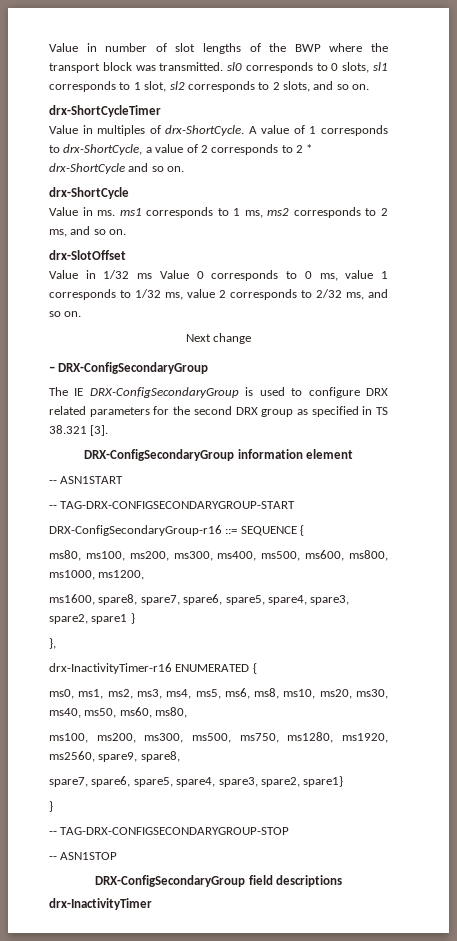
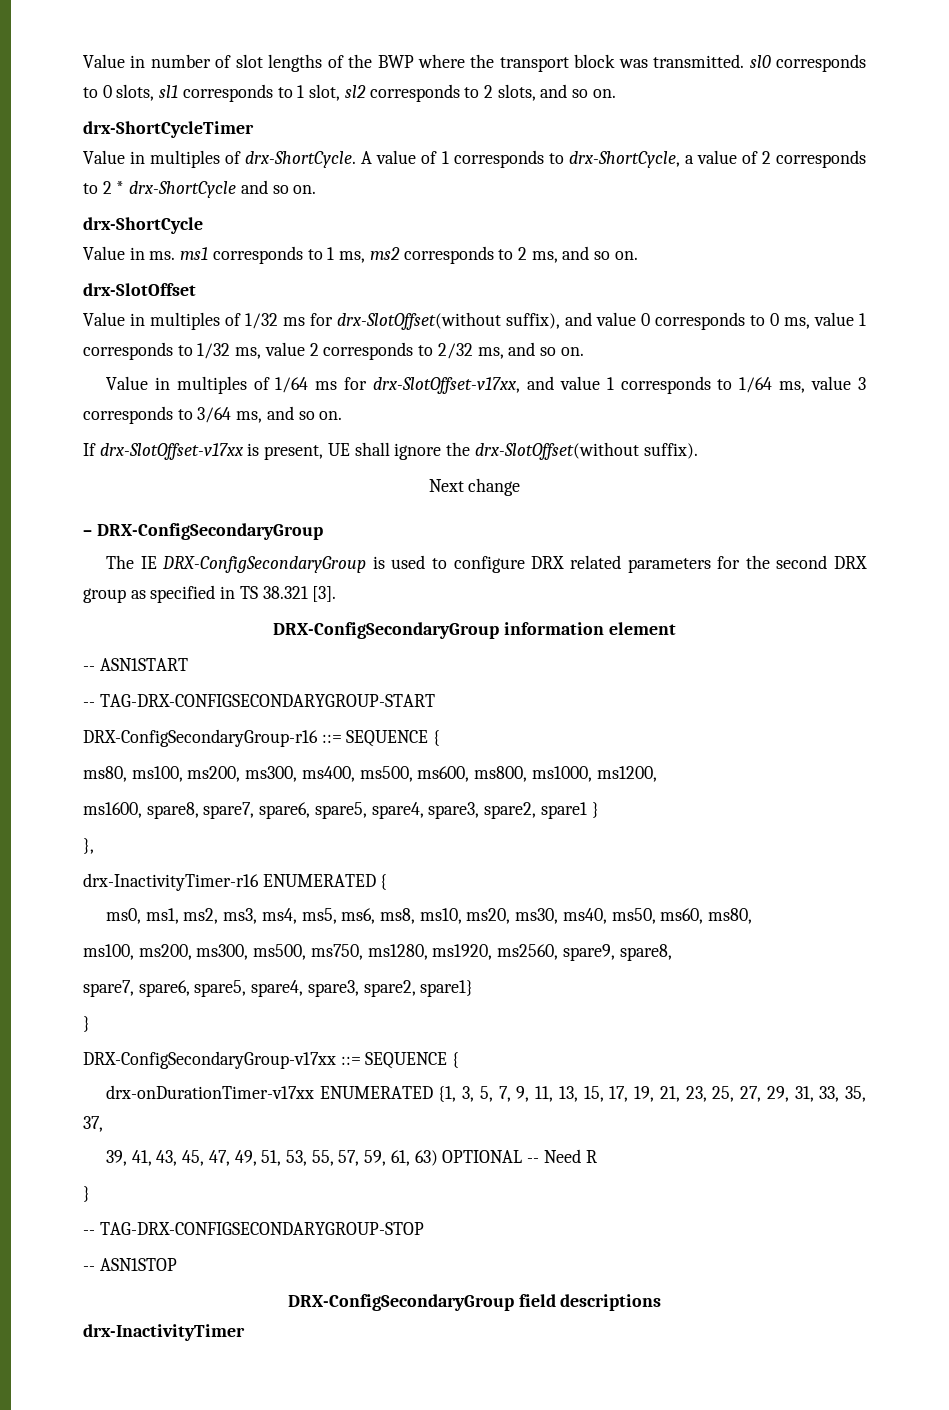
[103,270,189,279] 1/32 ms Value -> [150,312,636,330] multiples of 1/32 ms for drx-SlotOffset(without suffix), and value
(82, 314) none -> [105,376,867,394] [83,406,343,424] [83,442,698,460] // Value in multiples of 1/64 ms for drx-SlotOffset-v17xx, and value 1 corresponds to 1/64 ms, value 3 corresponds to 3/64 ms, and so on. // If drx-SlotOffset-v17xx is present, UE shall ignore the drx-SlotOffset(without suffix).
(53, 806) none -> [83,1051,460,1069] [105,1085,866,1102] [83,1116,103,1132] [105,1149,597,1166] [83,1186,90,1202] // DRX-ConfigSecondaryGroup-v17xx ::= SEQUENCE { // drx-onDurationTimer-v17xx ENUMERATED {1, 3, 5, 7, 9, 11, 13, 15, 17, 19, 21, 23, 25, 27, 29, 31, 33, 35, 37, // 39, 41, 43, 45, 47, 49, 51, 53, 55, 57, 59, 61, 63) OPTIONAL -- Need R // }

